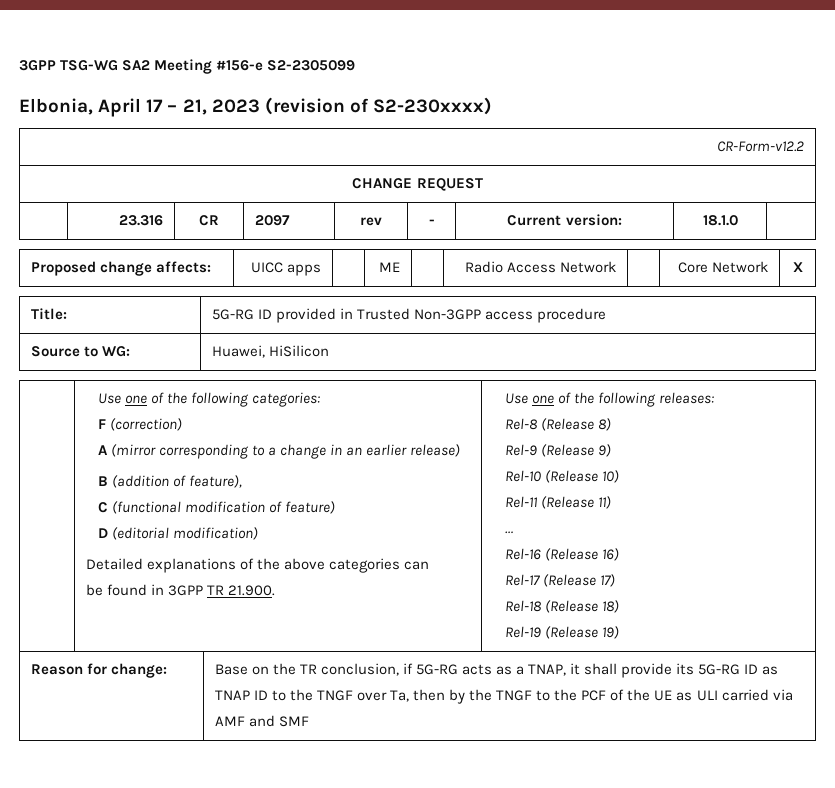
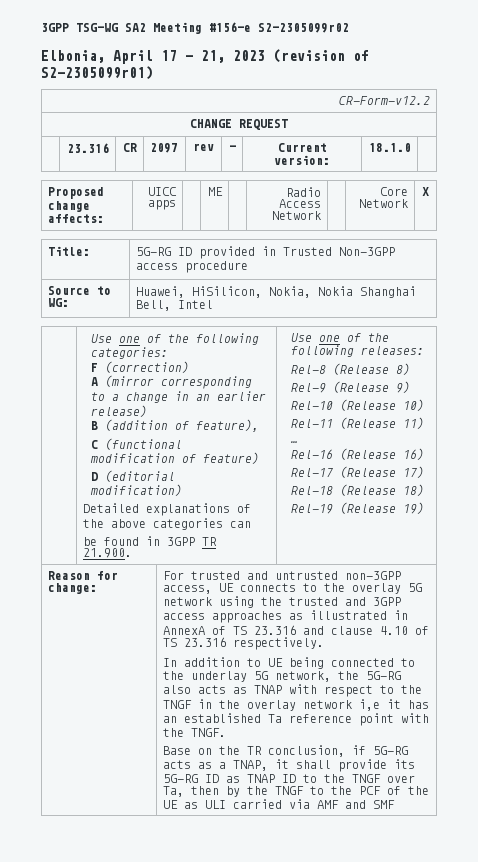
[267,60,356,71] S2-2305099 -> [258,23,349,33] S2-2305099r02
[373,97,493,115] S2-230xxxx) -> [41,66,153,80] S2-2305099r01)
[268,345,329,357] HiSilicon -> [191,286,416,298] [135,300,213,311] HiSilicon, Nokia, Nokia Shanghai Bell, Intel
(167, 670) none -> [162,571,401,580] [162,583,422,594] [162,596,401,608] [162,610,408,623] [162,625,429,635] [162,637,324,650] [162,657,415,669] [162,671,401,682] [162,684,422,697] [162,699,429,711] [162,713,429,726] [162,728,226,737] For trusted and untrusted non-3GPP access, UE connects to the overlay 5G network using the trusted and 3GPP access approaches as illustrated in AnnexA of TS 23.316 and clause 4.10 of TS 23.316 respectively. // In addition to UE being connected to the underlay 5G network, the 5G-RG also acts as TNAP with respect to the TNGF in the overlay network i,e it has an established Ta reference point with the TNGF. //

